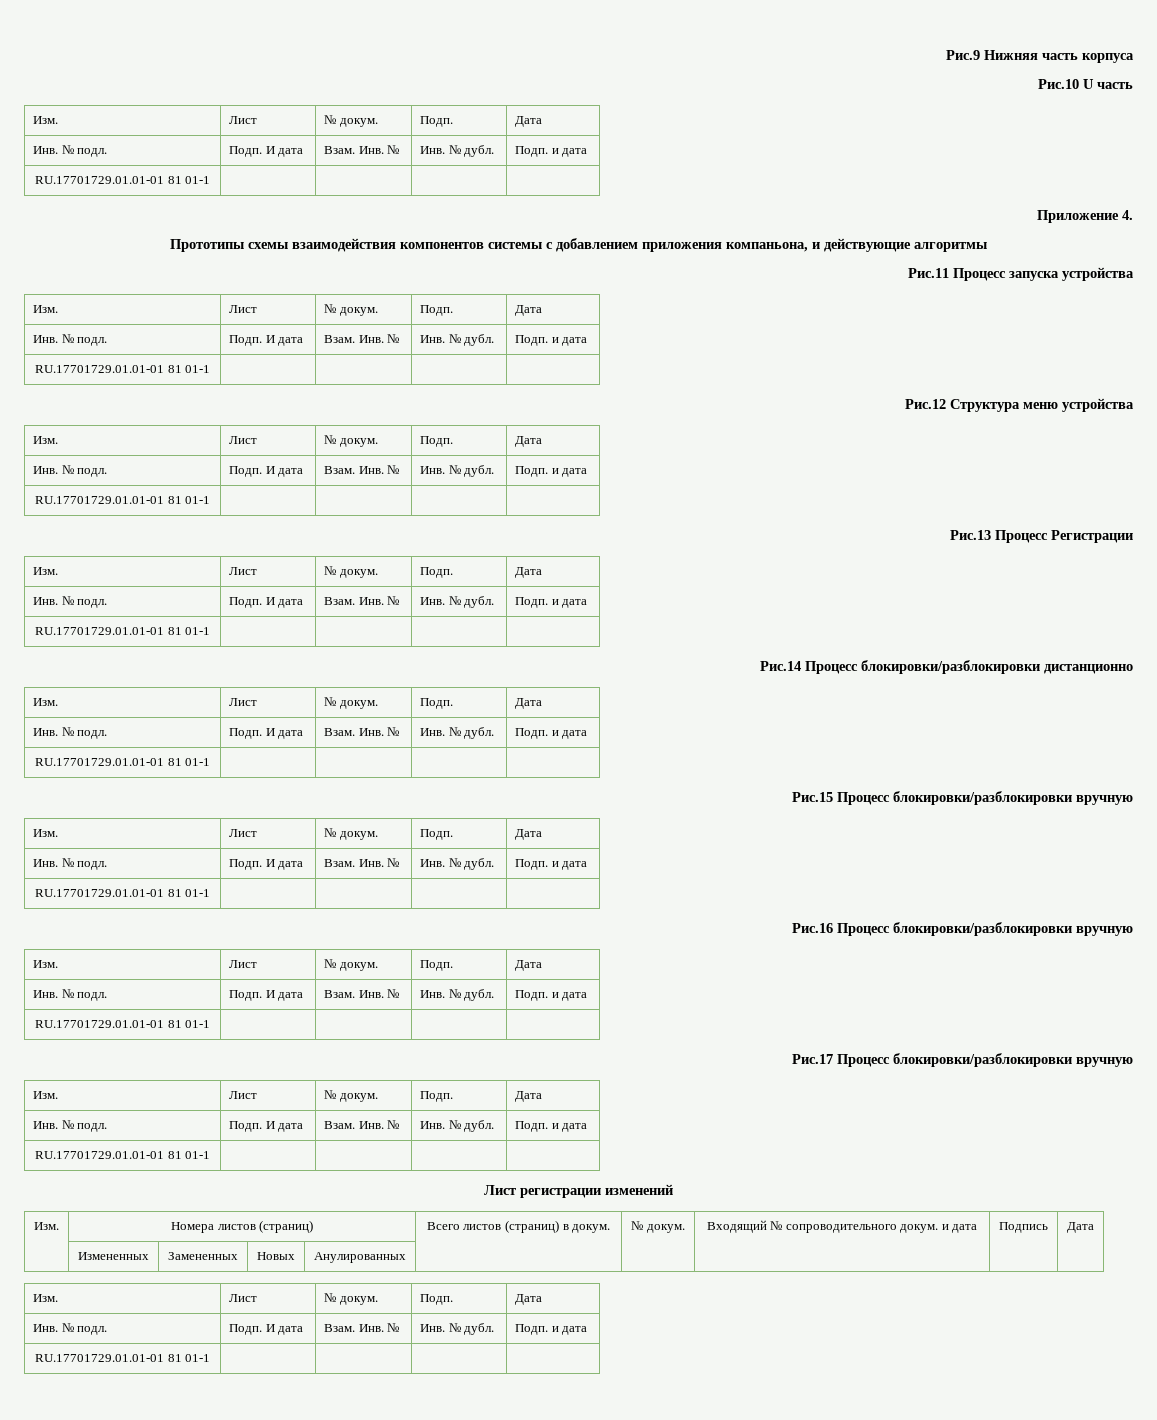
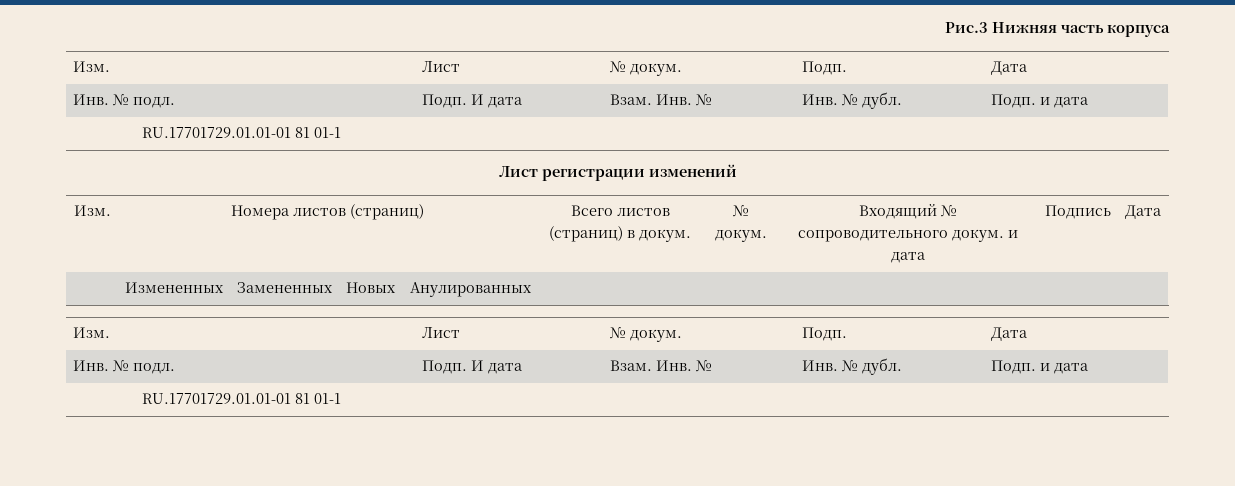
[946,50,980,60] Рис.9 -> [945,22,988,33] Рис.3
[1038,79,1133,89] [33,116,59,124] [229,116,258,124] [324,115,378,127] [420,116,454,127] [515,116,543,127] [33,145,108,157] [229,146,304,157] [324,145,400,154] [420,145,495,157] [515,146,588,157] [34,176,211,184] [1037,210,1133,223] [170,238,987,252] [908,267,1134,281] [33,305,59,313] [229,305,258,313] [324,304,378,316] [420,305,454,316] [515,305,543,316] [33,334,108,346] [229,335,304,346] [324,334,400,343] [420,334,495,346] [515,335,588,346] [34,365,211,373] [905,398,1134,412] [33,436,59,444] [229,436,258,444] [324,435,378,447] [420,436,454,447] [515,436,543,447] [33,465,108,477] [229,466,304,477] [324,465,400,474] [420,465,495,477] [515,466,588,477] [34,496,211,504] [950,530,1133,543] [33,567,59,575] [229,567,258,575] [324,566,378,578] [420,567,454,578] [515,567,543,578] [33,596,108,608] [229,597,304,608] [324,596,400,605] [420,596,495,608] [515,597,588,608] [34,627,211,635] [760,660,1133,674] [33,698,59,706] [229,698,258,706] [324,697,378,709] [420,698,454,709] [515,698,543,709] [33,727,108,739] [229,728,304,739] [324,727,400,736] [420,727,495,739] [515,728,588,739] [34,758,211,766] [792,791,1133,805] [33,829,59,837] [229,829,258,837] [324,828,378,840] [420,829,454,840] [515,829,543,840] [33,858,108,870] [229,859,304,870] [324,858,400,867] [420,858,495,870] [515,859,588,870] [34,889,211,897] [792,922,1133,936] [33,960,59,968] [229,960,258,968] [324,959,378,971] [420,960,454,971] [515,960,543,971] [33,989,108,1001] [229,990,304,1001] [324,989,400,998] [420,989,495,1001] [515,990,588,1001] [34,1020,211,1028] [792,1053,1133,1067] // Рис.10 U часть // Изм. | Лист | № докум. | Подп. | Дата // Инв. № подл. | Подп. И дата | Взам. Инв. № | Инв. № дубл. | Подп. и дата // RU.17701729.01.01-01 81 01-1 | | | | // Приложение 4. // Прототипы схемы взаимодействия компонентов системы с добавлением приложения компаньона, и действующие алгоритмы // Рис.11 Процесс запуска устройства // Изм. | Лист | № докум. | Подп. | Дата // Инв. № подл. | Подп. И дата | Взам. Инв. № | Инв. № дубл. | Подп. и дата // RU.17701729.01.01-01 81 01-1 | | | | // Рис.12 Структура меню устройства // Изм. | Лист | № докум. | Подп. | Дата // Инв. № подл. | Подп. И дата | Взам. Инв. № | Инв. № дубл. | Подп. и дата // RU.17701729.01.01-01 81 01-1 | | | | // Рис.13 Процесс Регистрации // Изм. | Лист | № докум. | Подп. | Дата // Инв. № подл. | Подп. И дата | Взам. Инв. № | Инв. № дубл. | Подп. и дата // RU.17701729.01.01-01 81 01-1 | | | | // Рис.14 Процесс блокировки/разблокировки дистанционно // Изм. | Лист | № докум. | Подп. | Дата // Инв. № подл. | Подп. И дата | Взам. Инв. № | Инв. № дубл. | Подп. и дата // RU.17701729.01.01-01 81 01-1 | | | | // Рис.15 Процесс блокировки/разблокировки вручную // Изм. | Лист | № докум. | Подп. | Дата // Инв. № подл. | Подп. И дата | Взам. Инв. № | Инв. № дубл. | Подп. и дата // RU.17701729.01.01-01 81 01-1 | | | | // Рис.16 Процесс блокировки/разблокировки вручную // Изм. | Лист | № докум. | Подп. | Дата // Инв. № подл. | Подп. И дата | Взам. Инв. № | Инв. № дубл. | Подп. и дата // RU.17701729.01.01-01 81 01-1 | | | | // Рис.17 Процесс блокировки/разблокировки вручную -> (1170, 31) none

